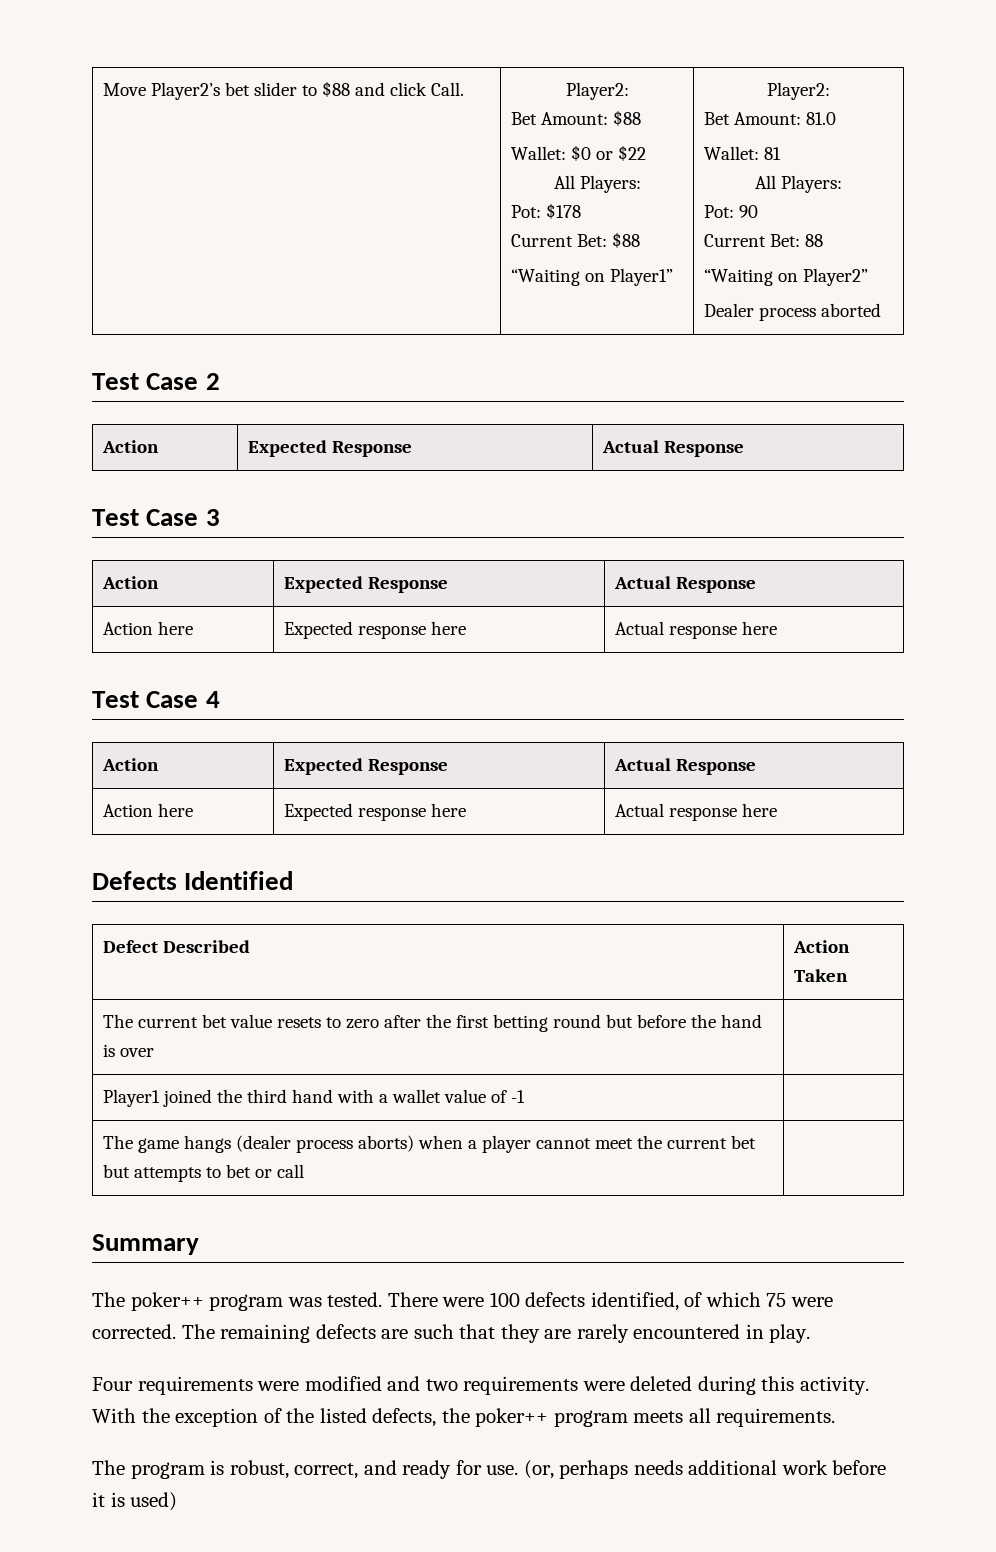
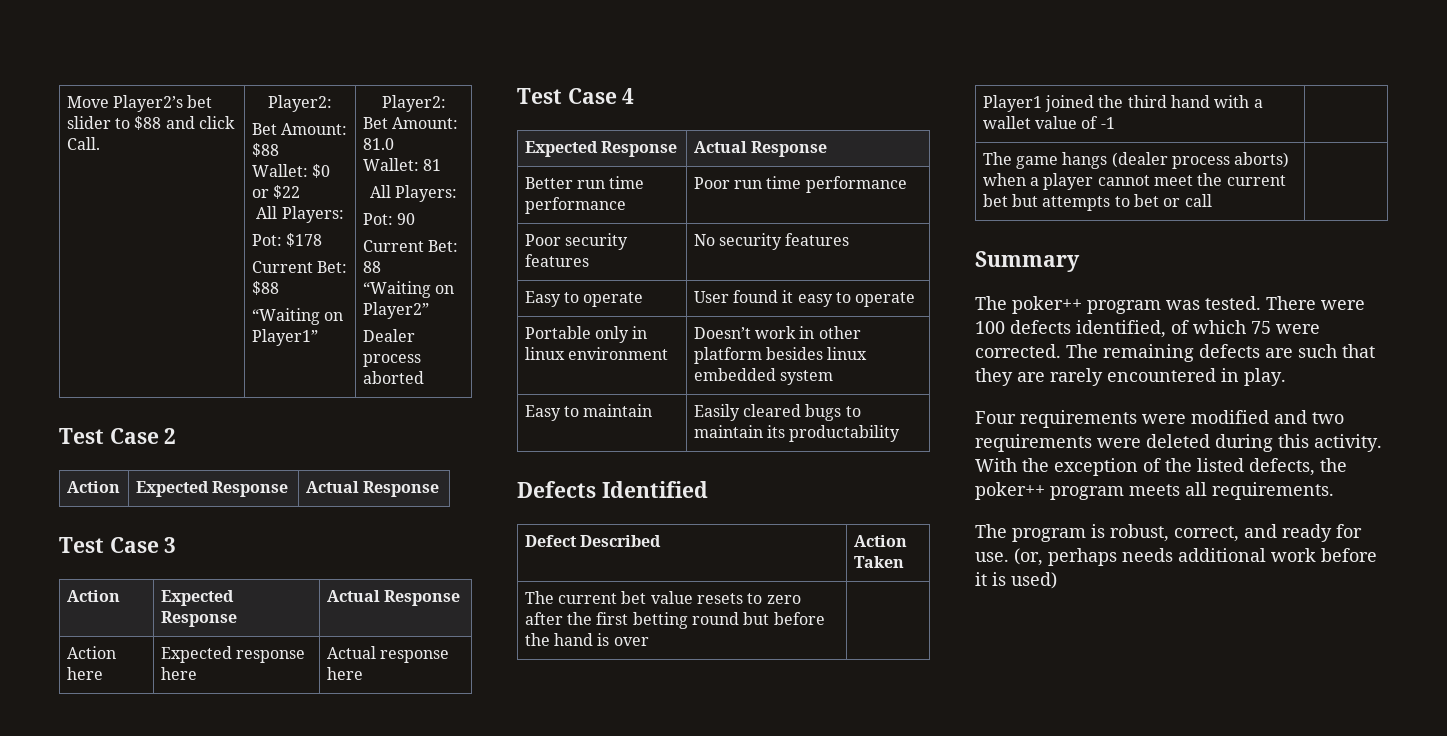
[101,758,159,771] [283,758,448,775] [613,758,756,775] [102,803,193,817] [283,803,466,821] [614,803,777,821] Action | Expected Response | Actual Response // Action here | Expected response here | Actual response here -> [524,141,677,157] [693,141,827,157] [524,176,645,189] [524,197,626,214] [693,176,907,193] [524,233,628,250] [524,254,589,267] [693,233,850,250] [524,291,644,307] [693,290,916,307] [524,326,648,343] [524,347,668,360] [693,326,861,339] [693,347,868,364] [693,368,833,385] [524,404,653,421] [693,404,861,421] [693,425,901,442] Expected Response | Actual Response // Better run time performance | Poor run time performance // Poor security features | No security features // Easy to operate | User found it easy to operate // Portable only in linux environment | Doesn’t work in other platform besides linux embedded system // Easy to maintain | Easily cleared bugs to maintain its productability

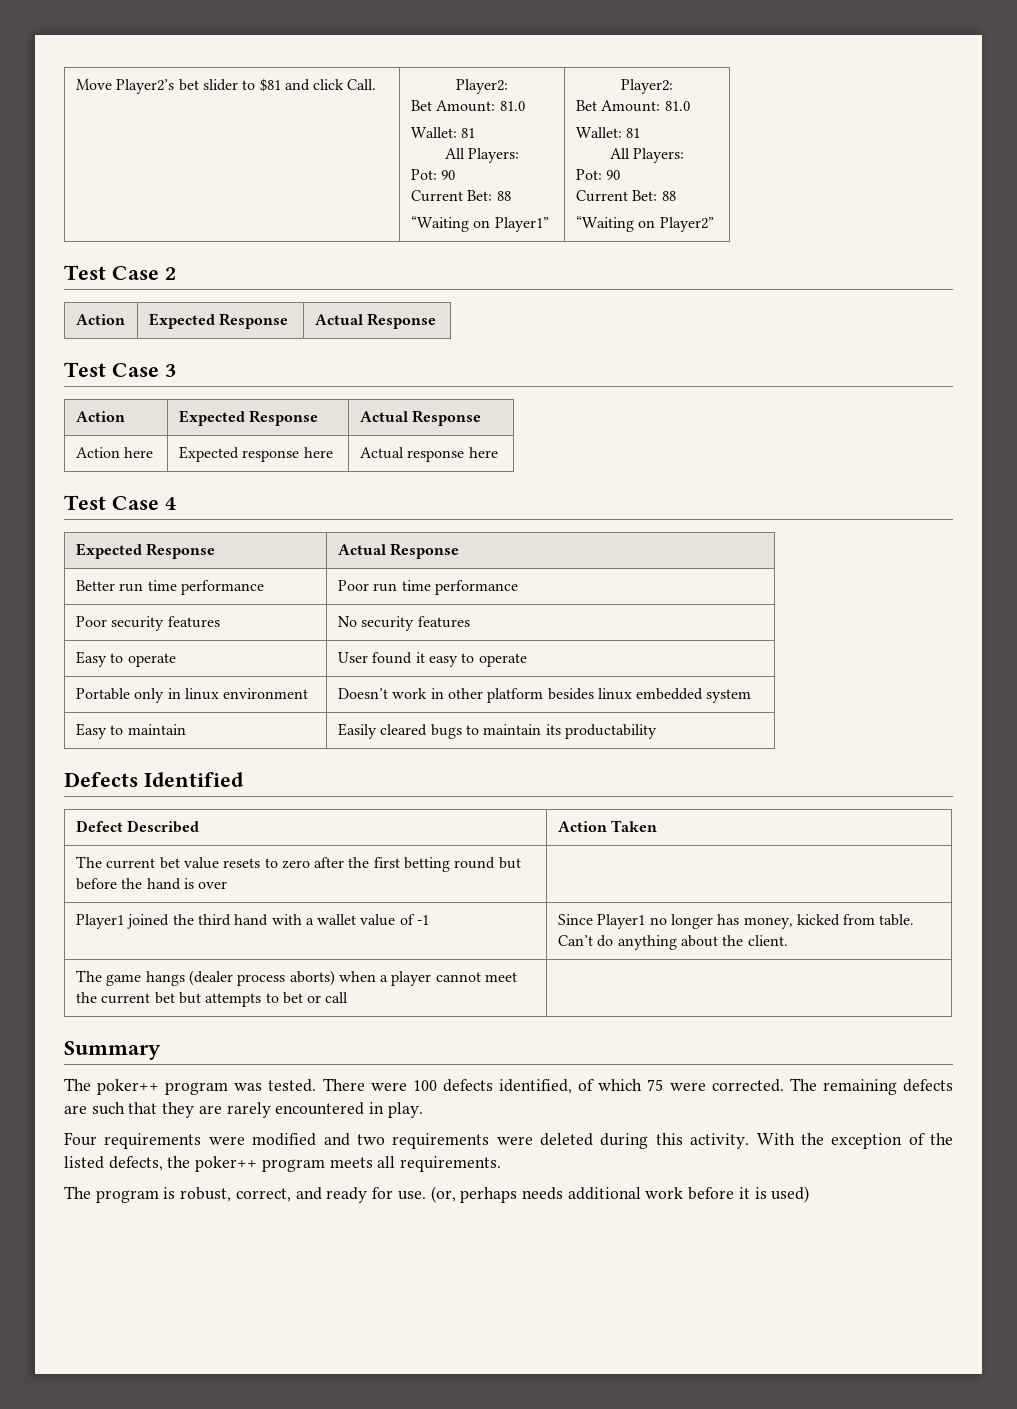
[134,116,162,130] $88 -> [259,78,281,92] $81
[251,143,279,157] [251,164,330,178] [251,185,300,199] [256,206,344,223] [251,233,322,247] [251,261,347,273] [251,281,279,295] $88 // Wallet: $0 or $22 // All Players: // Pot: $178 // Current Bet: $88 -> [499,101,525,111] [410,127,476,138] [444,148,520,163] [410,169,456,180] [410,190,511,202] 81.0 // Wallet: 81 // All Players: // Pot: 90 // Current Bet: 88
[362,329,415,342] [362,354,421,367] [362,371,424,384] // Dealer process aborted -> (714, 224) none
(1115, 123) none -> [557,914,915,929] [557,935,788,950] Since Player1 no longer has money, kicked from table. Can’t do anything about the client.

